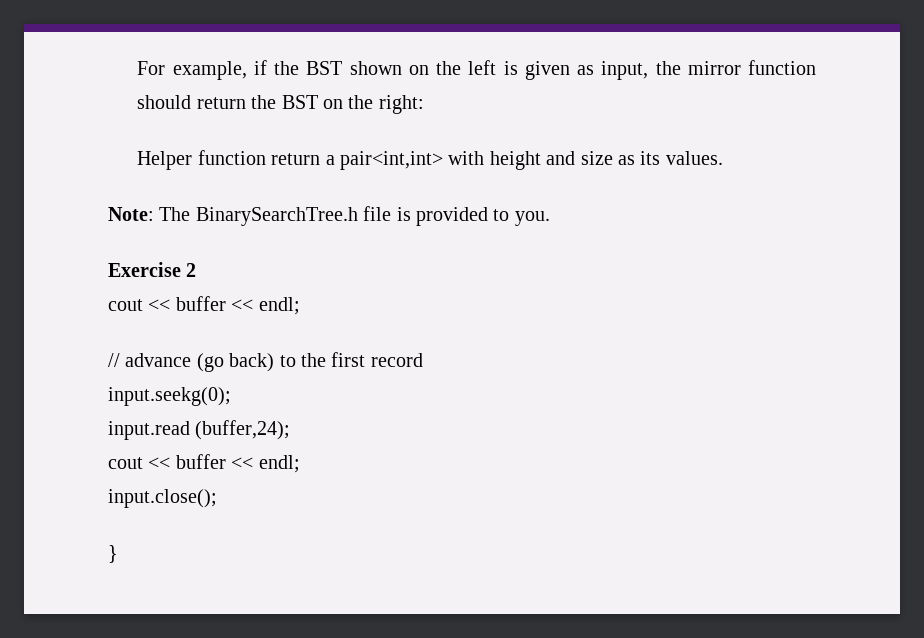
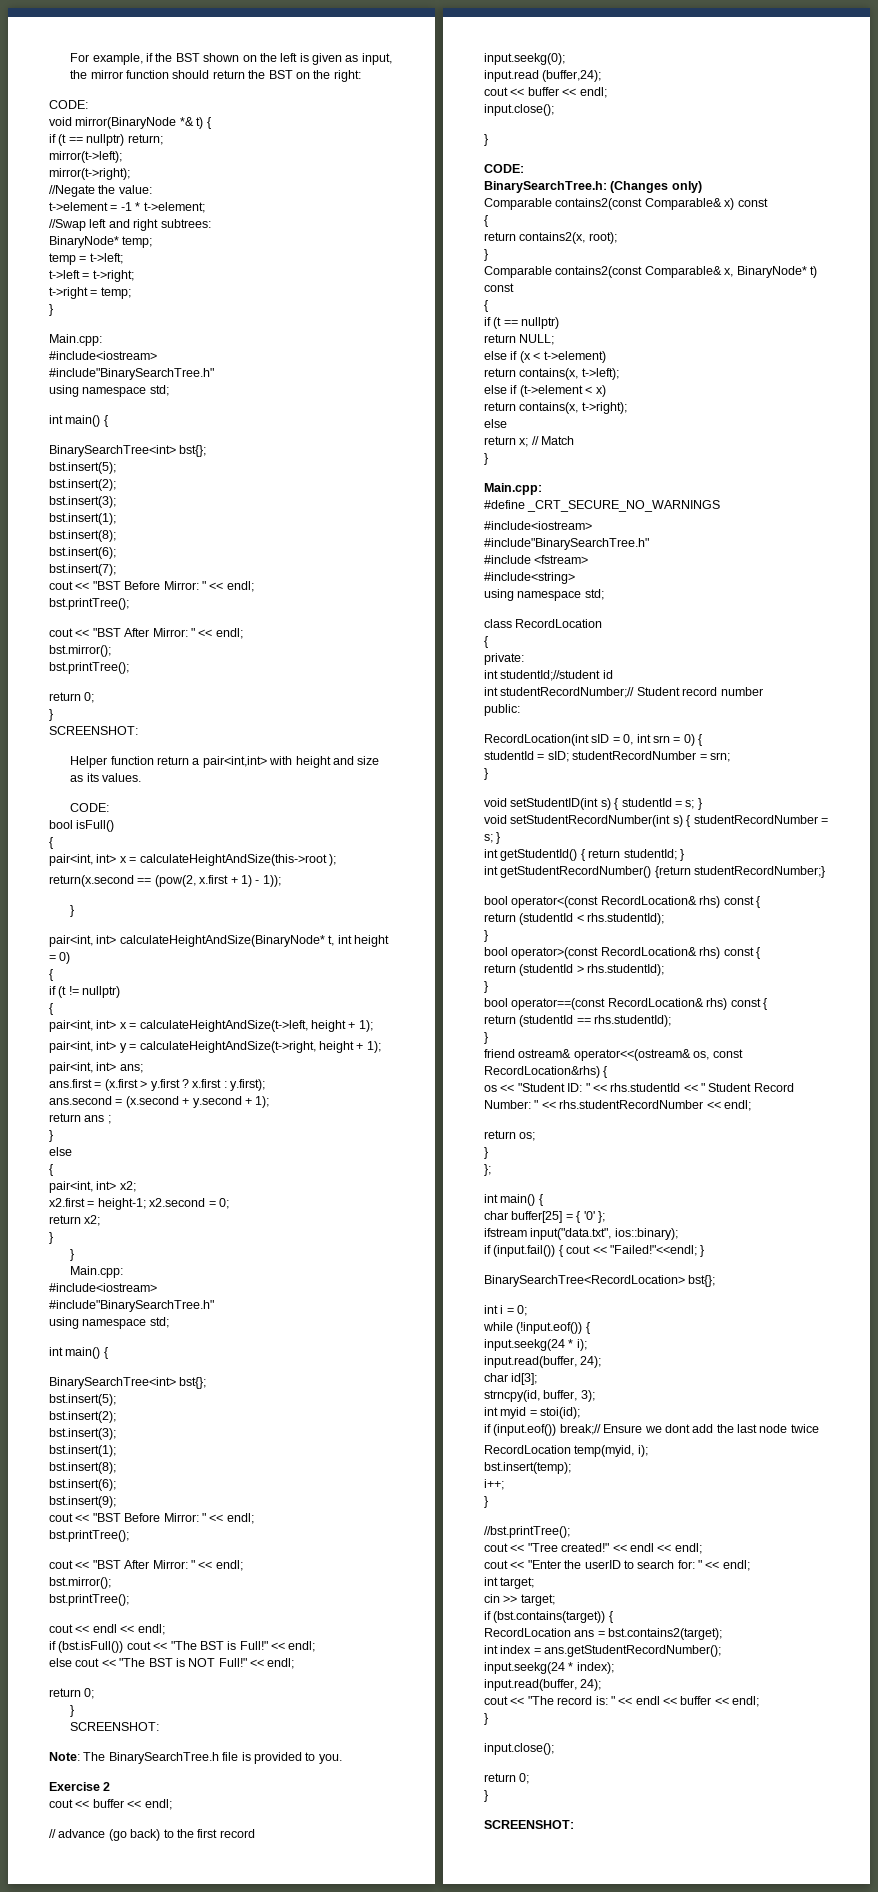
(424, 104) none -> [49,100,88,109] [49,117,211,129] [49,134,163,146] [49,151,122,163] [49,168,130,180] [49,185,152,197] [49,202,205,213] [49,219,211,231] [49,236,153,248] [49,253,123,265] [49,270,134,282] [49,287,131,299] [49,304,53,316] [49,334,102,346] [49,351,157,360] [49,368,214,380] [49,385,169,397] [49,415,108,427] [49,445,207,457] [49,462,116,474] [49,479,116,491] [49,496,116,508] [49,513,116,525] [49,530,116,542] [49,547,116,559] [49,564,116,576] [49,581,254,592] [49,598,129,610] [49,628,243,639] [49,645,111,657] [49,662,129,674] [49,692,95,703] [49,709,53,721] [49,726,138,735] // CODE: // void mirror(BinaryNode *& t) { // if (t == nullptr) return; // mirror(t->left); // mirror(t->right); // //Negate the value: // t->element = -1 * t->element; // //Swap left and right subtrees: // BinaryNode* temp; // temp = t->left; // t->left = t->right; // t->right = temp; // } // Main.cpp: // #include<iostream> // #include"BinarySearchTree.h" // using namespace std; // int main() { // BinarySearchTree<int> bst{}; // bst.insert(5); // bst.insert(2); // bst.insert(3); // bst.insert(1); // bst.insert(8); // bst.insert(6); // bst.insert(7); // cout << "BST Before Mirror: " << endl; // bst.printTree(); // cout << "BST After Mirror: " << endl; // bst.mirror(); // bst.printTree(); // return 0; // } // SCREENSHOT:
(723, 158) none -> [70,803,110,812] [49,820,115,832] [49,837,53,849] [49,854,336,866] [49,875,281,887] [70,905,75,917] [49,935,389,947] [49,952,71,964] [49,969,53,981] [49,986,121,998] [49,1003,53,1015] [49,1020,373,1032] [49,1041,381,1053] [49,1062,143,1074] [49,1079,265,1091] [49,1096,270,1108] [49,1113,111,1124] [49,1130,53,1142] [49,1147,72,1156] [49,1164,53,1176] [49,1181,136,1193] [49,1198,229,1210] [49,1215,101,1226] [49,1232,53,1244] [70,1249,75,1261] [70,1266,124,1278] [49,1283,157,1292] [49,1300,214,1312] [49,1317,169,1329] [49,1347,108,1359] [49,1377,207,1389] [49,1394,116,1406] [49,1411,116,1423] [49,1428,116,1440] [49,1445,116,1457] [49,1462,116,1474] [49,1479,116,1491] [49,1496,116,1508] [49,1513,254,1524] [49,1530,129,1542] [49,1560,243,1571] [49,1577,111,1589] [49,1594,129,1606] [49,1624,165,1635] [49,1641,316,1653] [49,1658,295,1669] [49,1688,95,1699] [70,1705,75,1717] [70,1722,160,1731] // CODE: // bool isFull() // { // pair<int, int> x = calculateHeightAndSize(this->root ); // return(x.second == (pow(2, x.first + 1) - 1)); // } // pair<int, int> calculateHeightAndSize(BinaryNode* t, int height = 0) // { // if (t != nullptr) // { // pair<int, int> x = calculateHeightAndSize(t->left, height + 1); // pair<int, int> y = calculateHeightAndSize(t->right, height + 1); // pair<int, int> ans; // ans.first = (x.first > y.first ? x.first : y.first); // ans.second = (x.second + y.second + 1); // return ans ; // } // else // { // pair<int, int> x2; // x2.first = height-1; x2.second = 0; // return x2; // } // } // Main.cpp: // #include<iostream> // #include"BinarySearchTree.h" // using namespace std; // int main() { // BinarySearchTree<int> bst{}; // bst.insert(5); // bst.insert(2); // bst.insert(3); // bst.insert(1); // bst.insert(8); // bst.insert(6); // bst.insert(9); // cout << "BST Before Mirror: " << endl; // bst.printTree(); // cout << "BST After Mirror: " << endl; // bst.mirror(); // bst.printTree(); // cout << endl << endl; // if (bst.isFull()) cout << "The BST is Full!" << endl; // else cout << "The BST is NOT Full!" << endl; // return 0; // } // SCREENSHOT:
(118, 554) none -> [484,164,524,173] [484,181,702,193] [484,198,768,210] [484,215,488,227] [484,232,617,244] [484,249,488,261] [484,266,817,278] [484,283,514,292] [484,300,488,312] [484,317,560,329] [484,334,555,345] [484,351,606,363] [484,368,619,380] [484,385,606,397] [484,402,627,414] [484,419,507,428] [484,436,575,447] [484,453,488,465] [484,483,542,495] [484,500,721,512] [484,521,592,530] [484,538,649,550] [484,555,589,564] [484,572,575,584] [484,589,604,601] [484,619,603,628] [484,636,488,648] [484,653,524,665] [484,670,613,681] [484,687,763,698] [484,704,520,716] [484,734,702,746] [484,751,730,762] [484,768,488,780] [484,798,702,810] [484,815,828,827] [484,832,501,844] [484,849,684,861] [484,866,826,878] [484,896,760,908] [484,913,665,925] [484,930,488,942] [484,947,760,959] [484,964,665,976] [484,981,488,993] [484,998,767,1010] [484,1015,672,1027] [484,1032,488,1044] [484,1049,743,1061] [484,1066,608,1078] [484,1083,794,1092] [484,1100,751,1111] [484,1130,536,1141] [484,1147,488,1159] [484,1164,491,1176] [484,1194,543,1206] [484,1211,605,1223] [484,1228,678,1240] [484,1245,705,1257] [484,1275,716,1287] [484,1305,528,1316] [483,1322,590,1334] [484,1339,587,1351] [484,1356,602,1368] [484,1373,538,1385] [484,1390,595,1402] [484,1407,581,1419] [484,1424,819,1436] [484,1445,648,1457] [484,1462,571,1474] [484,1479,504,1490] [484,1496,488,1508] [484,1526,570,1538] [484,1543,702,1554] [484,1560,750,1571] [484,1577,535,1589] [484,1594,555,1606] [484,1611,613,1623] [484,1628,723,1640] [484,1645,722,1657] [484,1662,614,1674] [484,1679,602,1691] [484,1696,760,1707] [484,1713,488,1725] [484,1743,554,1755] [484,1773,530,1784] [484,1790,488,1802] [484,1820,574,1829] // CODE: // BinarySearchTree.h: (Changes only) // Comparable contains2(const Comparable& x) const // { // return contains2(x, root); // } // Comparable contains2(const Comparable& x, BinaryNode* t) const // { // if (t == nullptr) // return NULL; // else if (x < t->element) // return contains(x, t->left); // else if (t->element < x) // return contains(x, t->right); // else // return x; // Match // } // Main.cpp: // #define _CRT_SECURE_NO_WARNINGS // #include<iostream> // #include"BinarySearchTree.h" // #include <fstream> // #include<string> // using namespace std; // class RecordLocation // { // private: // int studentId;//student id // int studentRecordNumber;// Student record number // public: // RecordLocation(int sID = 0, int srn = 0) { // studentId = sID; studentRecordNumber = srn; // } // void setStudentID(int s) { studentId = s; } // void setStudentRecordNumber(int s) { studentRecordNumber = s; } // int getStudentId() { return studentId; } // int getStudentRecordNumber() {return studentRecordNumber;} // bool operator<(const RecordLocation& rhs) const { // return (studentId < rhs.studentId); // } // bool operator>(const RecordLocation& rhs) const { // return (studentId > rhs.studentId); // } // bool operator==(const RecordLocation& rhs) const { // return (studentId == rhs.studentId); // } // friend ostream& operator<<(ostream& os, const RecordLocation&rhs) { // os << "Student ID: " << rhs.studentId << " Student Record Number: " << rhs.studentRecordNumber << endl; // return os; // } // }; // int main() { // char buffer[25] = { '0' }; // ifstream input("data.txt", ios::binary); // if (input.fail()) { cout << "Failed!"<<endl; } // BinarySearchTree<RecordLocation> bst{}; // int i = 0; // while (!input.eof()) { // input.seekg(24 * i); // input.read(buffer, 24); // char id[3]; // strncpy(id, buffer, 3); // int myid = stoi(id); // if (input.eof()) break;// Ensure we dont add the last node twice // RecordLocation temp(myid, i); // bst.insert(temp); // i++; // } // //bst.printTree(); // cout << "Tree created!" << endl << endl; // cout << "Enter the userID to search for: " << endl; // int target; // cin >> target; // if (bst.contains(target)) { // RecordLocation ans = bst.contains2(target); // int index = ans.getStudentRecordNumber(); // input.seekg(24 * index); // input.read(buffer, 24); // cout << "The record is: " << endl << buffer << endl; // } // input.close(); // return 0; // } // SCREENSHOT:

